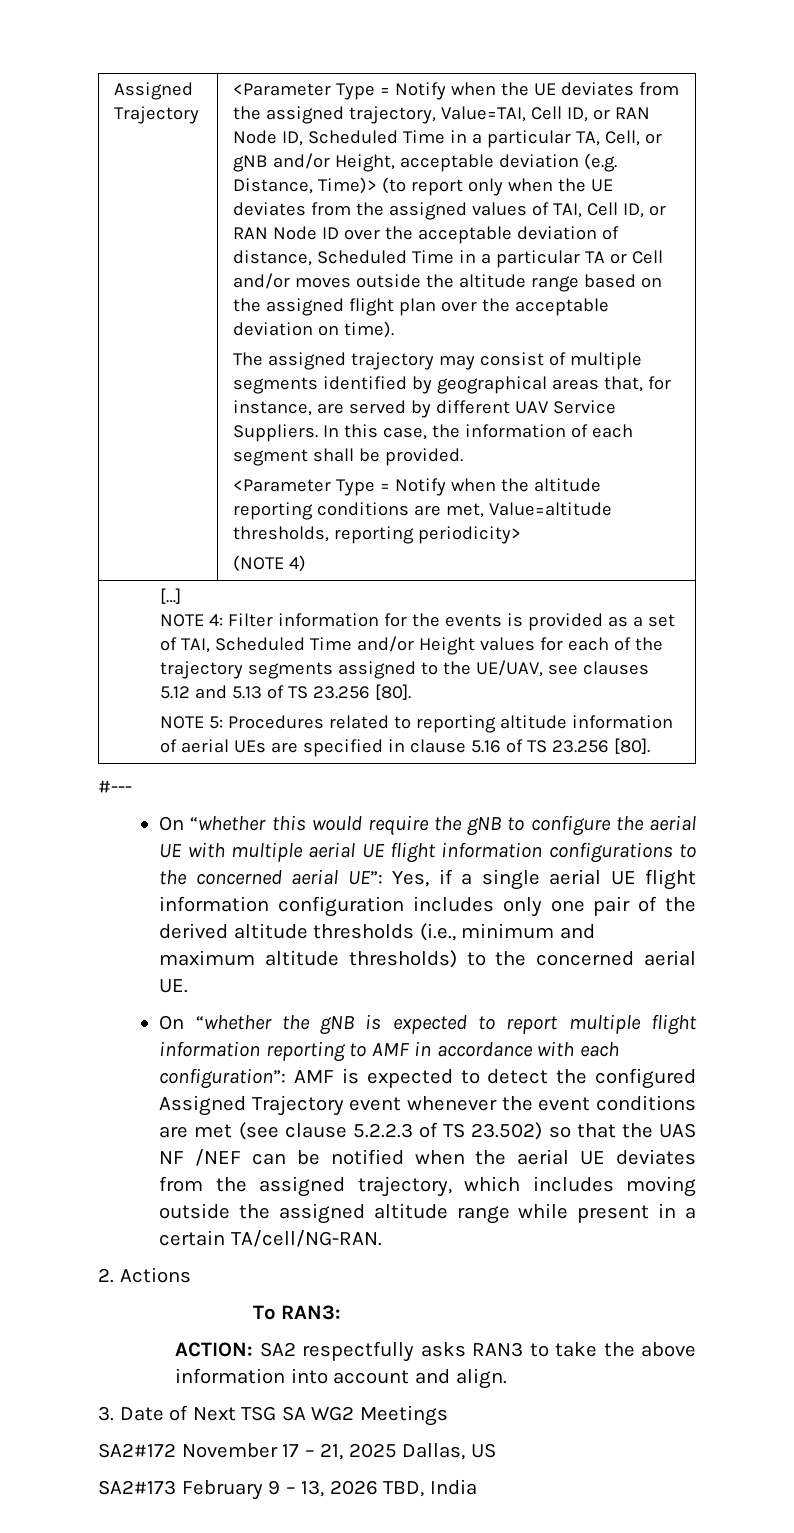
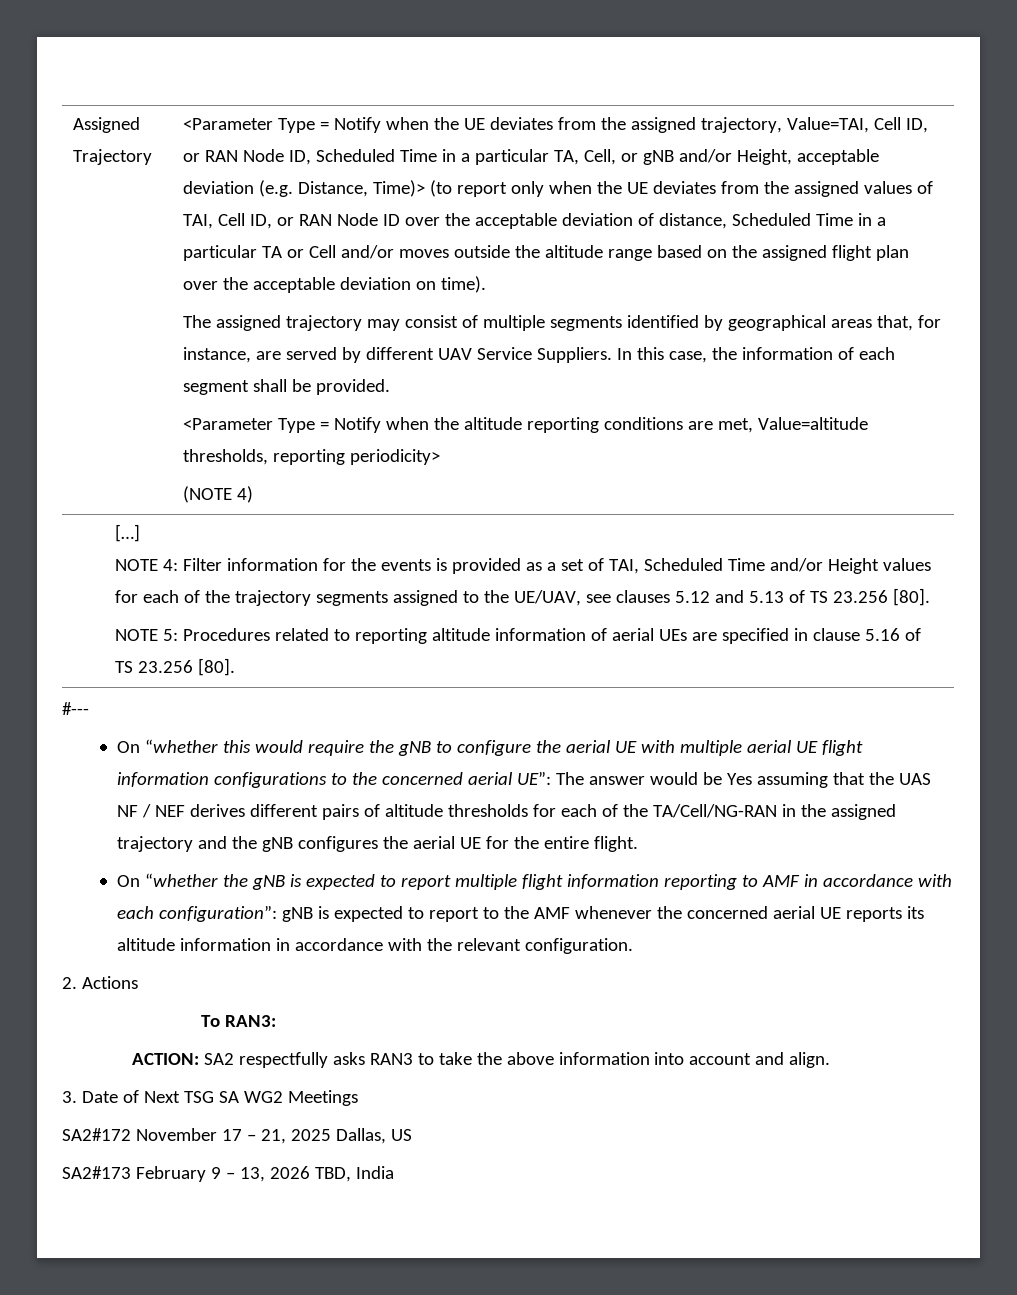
[392,869,697,890] [159,896,696,917] [159,923,595,941] [159,950,696,968] [159,979,189,993] Yes, if a single aerial UE flight information configuration includes only one pair of the derived altitude thresholds (i.e., minimum and maximum altitude thresholds) to the concerned aerial UE. -> [556,772,932,788] [117,804,897,820] [117,836,639,852] The answer would be Yes assuming that the UAS NF / NEF derives different pairs of altitude thresholds for each of the TA/Cell/NG-RAN in the assigned trajectory and the gNB configures the aerial UE for the entire flight.
[294,1068,696,1089] [159,1095,696,1116] [159,1122,696,1140] [159,1149,696,1166] [159,1176,696,1197] [159,1203,697,1224] [159,1230,382,1247] AMF is expected to detect the configured Assigned Trajectory event whenever the event conditions are met (see clause 5.2.2.3 of TS 23.502) so that the UAS NF /NEF can be notified when the aerial UE deviates from the assigned trajectory, which includes moving outside the assigned altitude range while present in a certain TA/cell/NG-RAN. -> [282,906,925,922] [117,938,634,954] gNB is expected to report to the AMF whenever the concerned aerial UE reports its altitude information in accordance with the relevant configuration.

